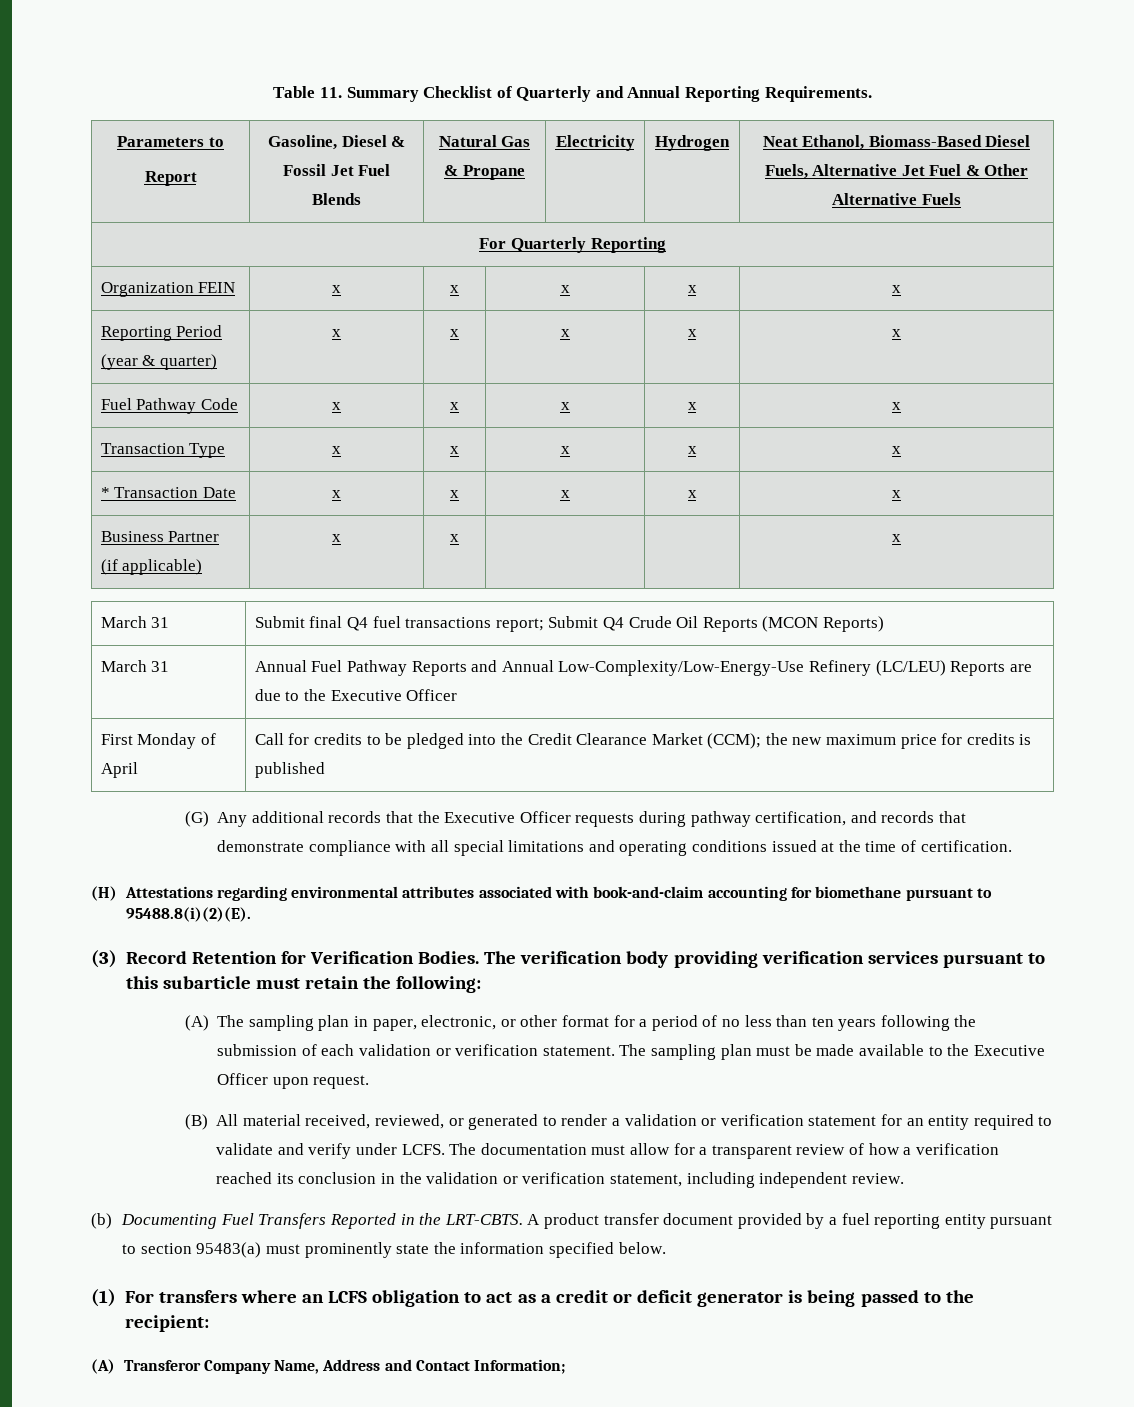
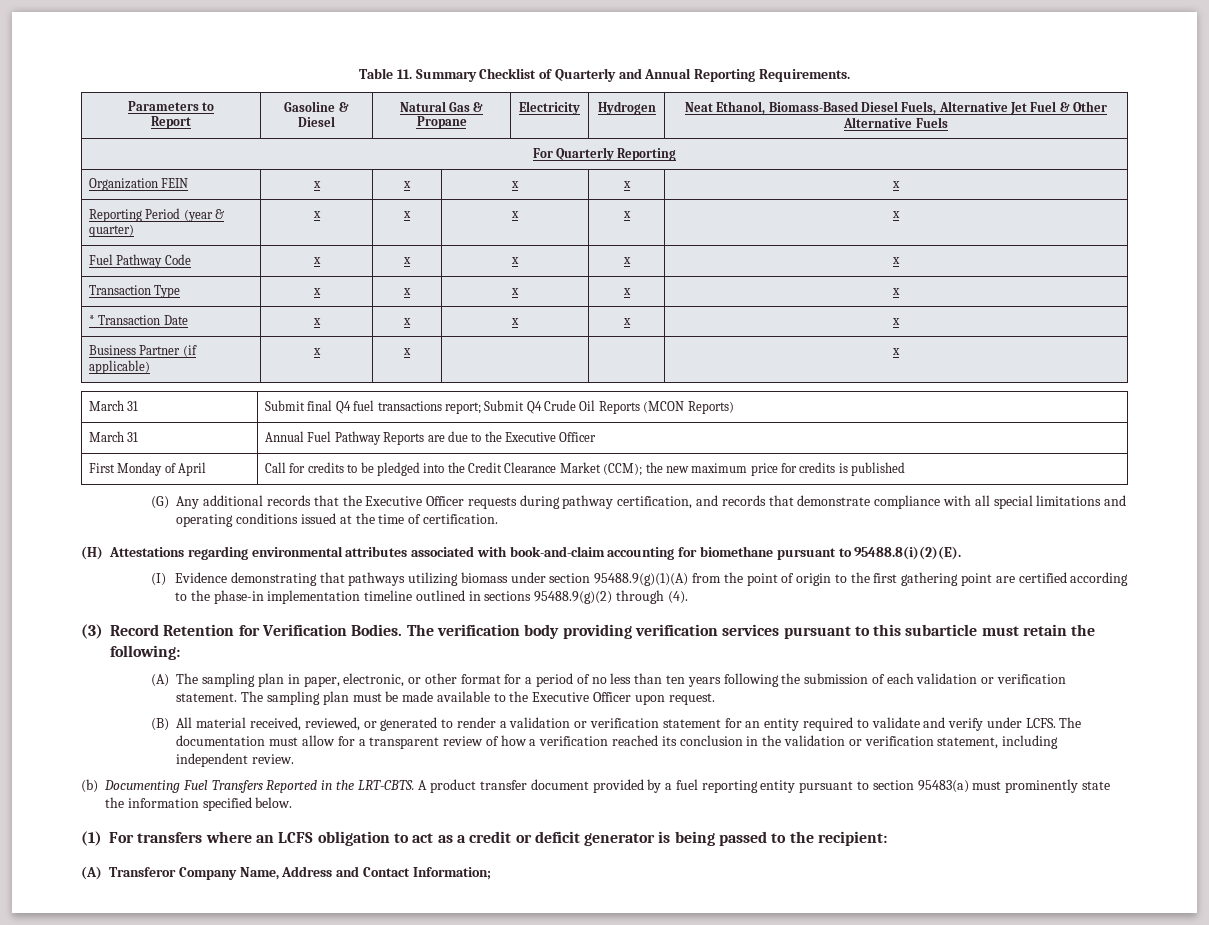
[267,135,406,150] [282,164,391,176] [312,193,361,205] Gasoline, Diesel & Fossil Jet Fuel Blends -> [284,101,349,112] [298,116,335,127] Gasoline & Diesel
[471,660,1006,676] and Annual Low-Complexity/Low-Energy-Use Refinery (LC/LEU) Reports -> (425, 438) none
(251, 914) none -> [151,572,1129,586] [174,590,688,604] // (I) Evidence demonstrating that pathways utilizing biomass under section 95488.9(g)(1)(A) from the point of origin to the first gathering point are certified according to the phase-in implementation timeline outlined in sections 95488.9(g)(2) through (4).

